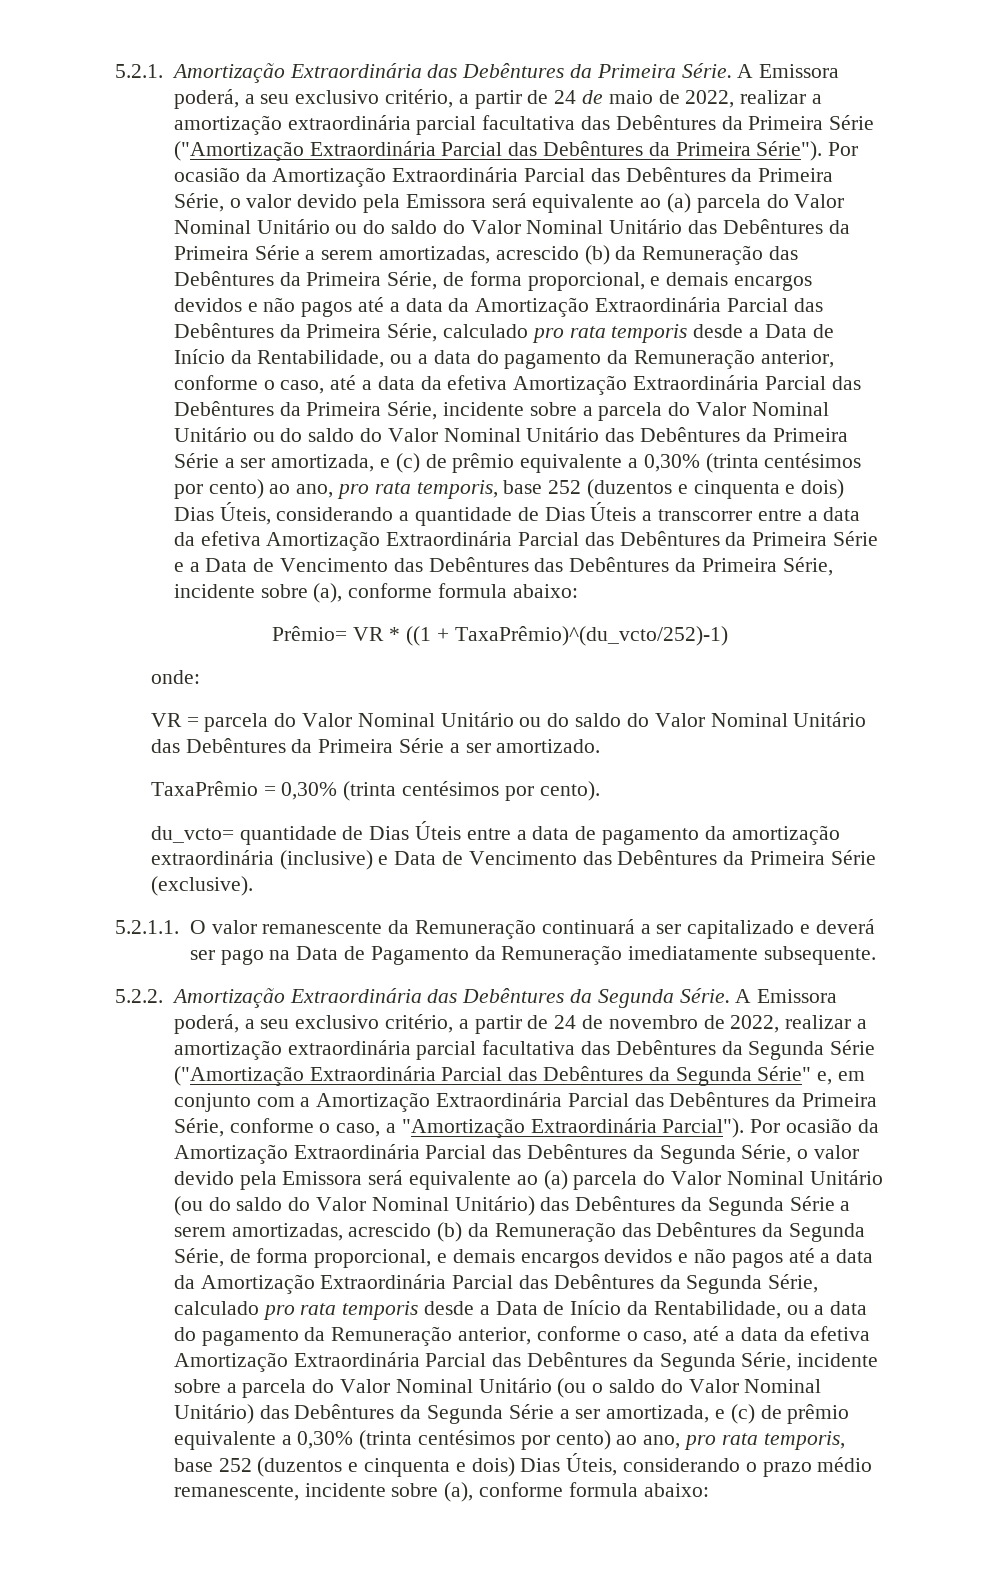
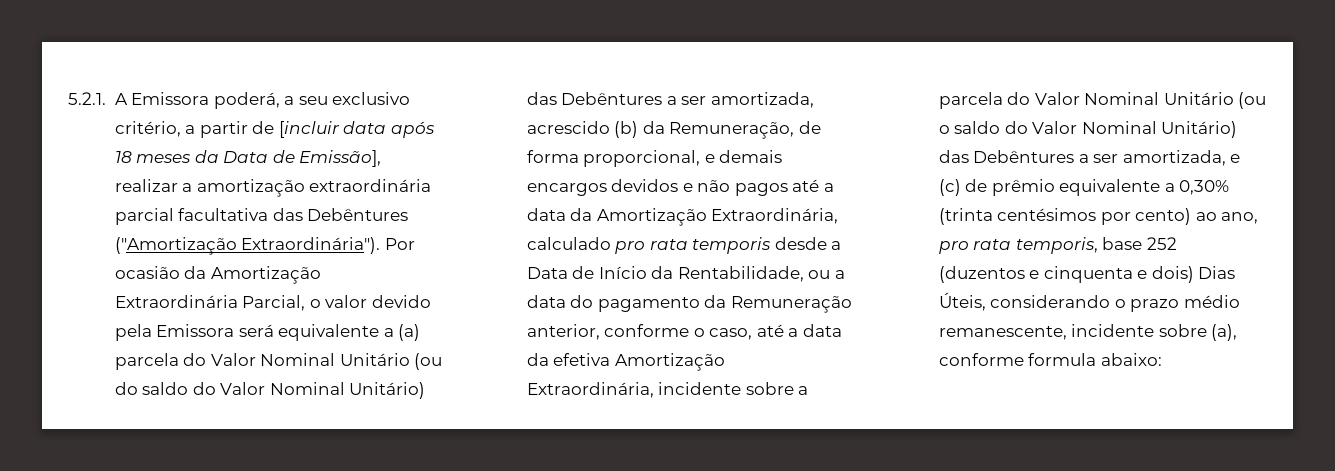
[171,63,732,83] Amortização Extraordinária das Debêntures da Primeira Série. -> (106, 98) none
[554,90,823,108] [173,115,875,135] [173,141,859,161] [173,167,834,187] [173,193,845,213] [173,219,850,234] [173,245,798,265] [173,271,438,290] 24 de maio de 2022, realizar a amortização extraordinária parcial facultativa das Debêntures da Primeira Série ("Amortização Extraordinária Parcial das Debêntures da Primeira Série"). Por ocasião da Amortização Extraordinária Parcial das Debêntures da Primeira Série, o valor devido pela Emissora será equivalente ao (a) parcela do Valor Nominal Unitário ou do saldo do Valor Nominal Unitário das Debêntures da Primeira Série a serem amortizadas, acrescido (b) da Remuneração das Debêntures da Primeira Série, -> [278,121,435,138] [114,150,382,167] [114,179,432,197] [114,208,409,225] [114,237,415,255] [114,266,321,284] [114,295,431,311] [114,324,421,341] [114,353,443,370] [114,382,426,399] [526,92,814,108] [526,121,795,139] [incluir data após 18 meses da Data de Emissão], realizar a amortização extraordinária parcial facultativa das Debêntures ("Amortização Extraordinária"). Por ocasião da Amortização Extraordinária Parcial, o valor devido pela Emissora será equivalente a (a) parcela do Valor Nominal Unitário (ou do saldo do Valor Nominal Unitário) das Debêntures a ser amortizada, acrescido (b) da Remuneração,
[594,297,823,312] [173,323,438,342] Extraordinária Parcial das Debêntures da Primeira Série, -> [711,208,839,224] Extraordinária,
[632,375,861,390] [173,401,829,421] [173,427,848,442] [173,453,862,473] [173,479,845,499] [173,502,861,526] [173,531,878,551] [173,557,833,576] [173,583,578,603] [272,626,728,646] [150,670,200,684] [150,712,867,732] [150,738,601,753] [150,781,600,801] [150,821,840,845] [150,850,876,870] [150,876,253,896] [115,919,875,939] [189,945,876,965] [115,988,838,1008] [173,1014,868,1034] [173,1040,876,1060] [173,1066,865,1086] [173,1092,877,1112] [173,1118,879,1138] [173,1144,859,1164] [173,1170,883,1190] [173,1196,851,1216] [173,1222,865,1242] [173,1248,874,1268] [173,1274,819,1294] [173,1300,868,1320] [173,1326,871,1346] [173,1352,792,1372] Extraordinária Parcial das Debêntures da Primeira Série, incidente sobre a parcela do Valor Nominal Unitário ou do saldo do Valor Nominal Unitário das Debêntures da Primeira Série a ser amortizada, e (c) de prêmio equivalente a 0,30% (trinta centésimos por cento) ao ano, pro rata temporis, base 252 (duzentos e cinquenta e dois) Dias Úteis, considerando a quantidade de Dias Úteis a transcorrer entre a data da efetiva Amortização Extraordinária Parcial das Debêntures da Primeira Série e a Data de Vencimento das Debêntures das Debêntures da Primeira Série, incidente sobre (a), conforme formula abaixo: // Prêmio= VR * ((1 + TaxaPrêmio)^(du_vcto/252)-1) // onde: // VR = parcela do Valor Nominal Unitário ou do saldo do Valor Nominal Unitário das Debêntures da Primeira Série a ser amortizado. // TaxaPrêmio = 0,30% (trinta centésimos por cento). // du_vcto= quantidade de Dias Úteis entre a data de pagamento da amortização extraordinária (inclusive) e Data de Vencimento das Debêntures da Primeira Série (exclusive). // 5.2.1.1. O valor remanescente da Remuneração continuará a ser capitalizado e deverá ser pago na Data de Pagamento da Remuneração imediatamente subsequente. // 5.2.2. Amortização Extraordinária das Debêntures da Segunda Série. A Emissora poderá, a seu exclusivo critério, a partir de 24 de novembro de 2022, realizar a amortização extraordinária parcial facultativa das Debêntures da Segunda Série ("Amortização Extraordinária Parcial das Debêntures da Segunda Série" e, em conjunto com a Amortização Extraordinária Parcial das Debêntures da Primeira Série, conforme o caso, a "Amortização Extraordinária Parcial"). Por ocasião da Amortização Extraordinária Parcial das Debêntures da Segunda Série, o valor devido pela Emissora será equivalente ao (a) parcela do Valor Nominal Unitário (ou do saldo do Valor Nominal Unitário) das Debêntures da Segunda Série a serem amortizadas, acrescido (b) da Remuneração das Debêntures da Segunda Série, de forma proporcional, e demais encargos devidos e não pagos até a data da Amortização Extraordinária Parcial das Debêntures da Segunda Série, calculado pro rata temporis desde a Data de Início da Rentabilidade, ou a data do pagamento da Remuneração anterior, conforme o caso, até a data da efetiva Amortização Extraordinária Parcial das Debêntures da Segunda Série, -> [526,382,654,398] Extraordinária,
[400,1404,554,1424] da Segunda Série -> (1075, 156) none

